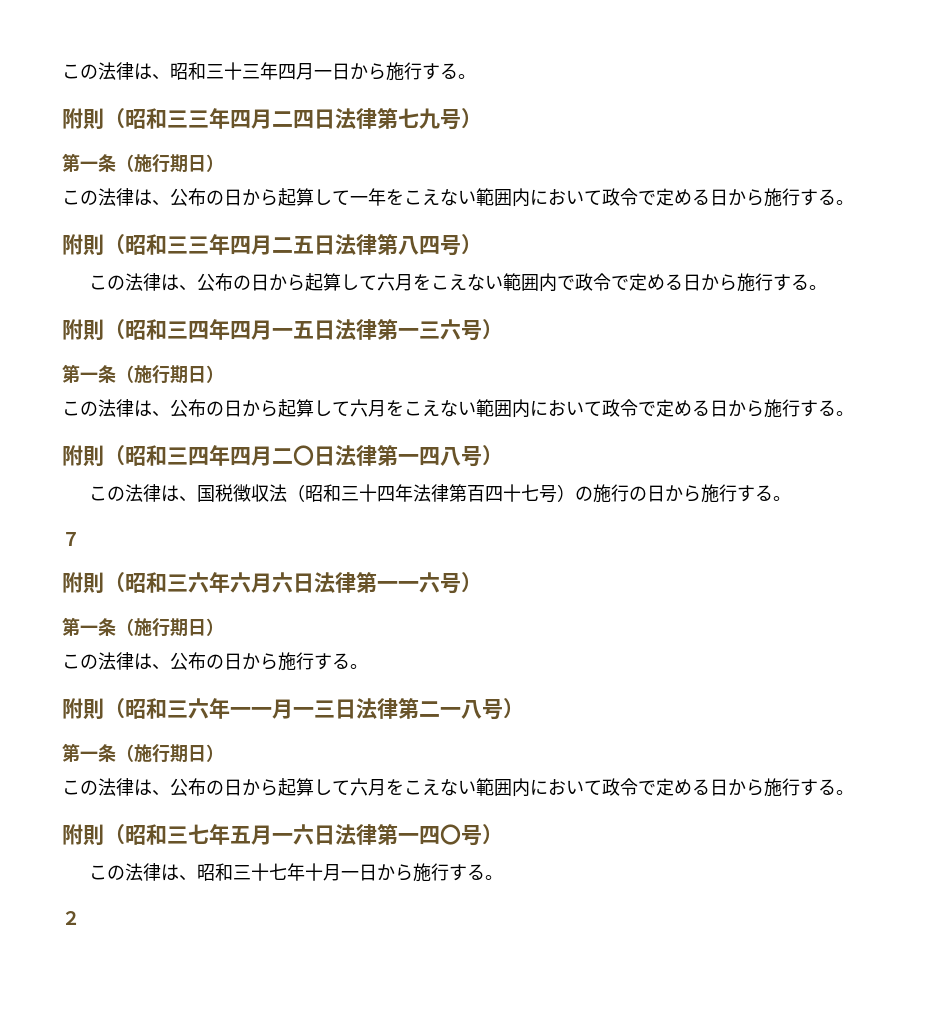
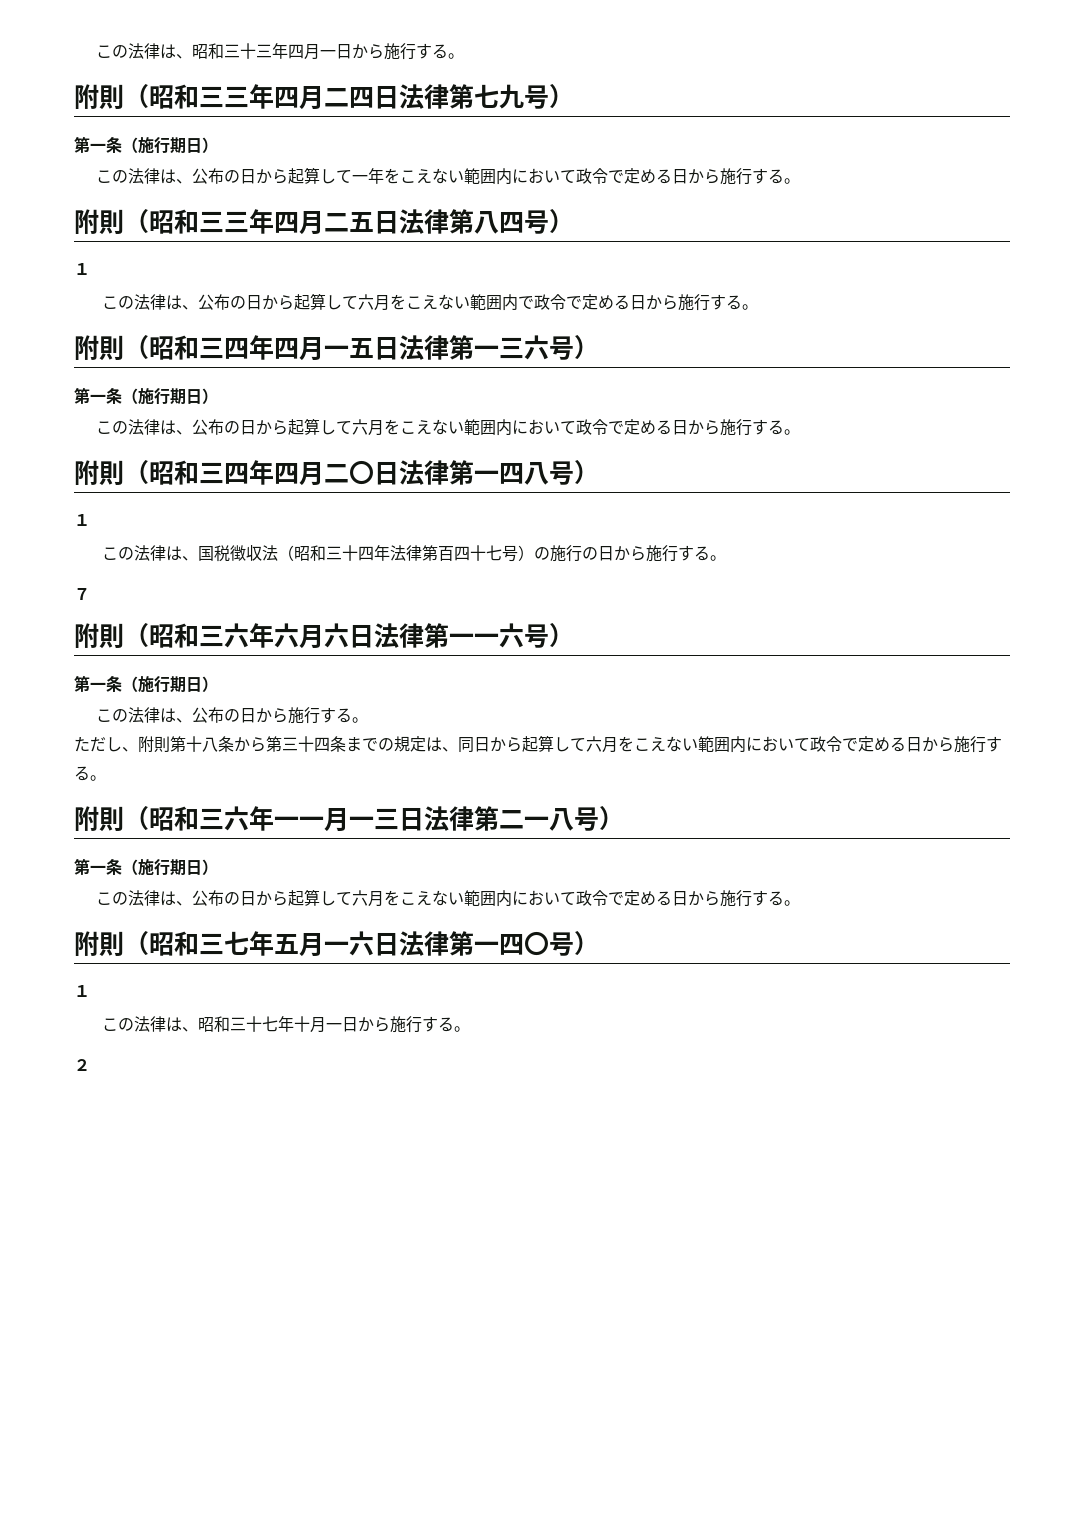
(482, 244) none -> [74,263,90,275] // １
(503, 455) none -> [74,514,90,526] // １
(368, 666) none -> [74,735,1002,753] [74,766,106,781] // ただし、附則第十八条から第三十四条までの規定は、同日から起算して六月をこえない範囲内において政令で定める日から施行する。
(503, 834) none -> [74,985,90,997] // １

